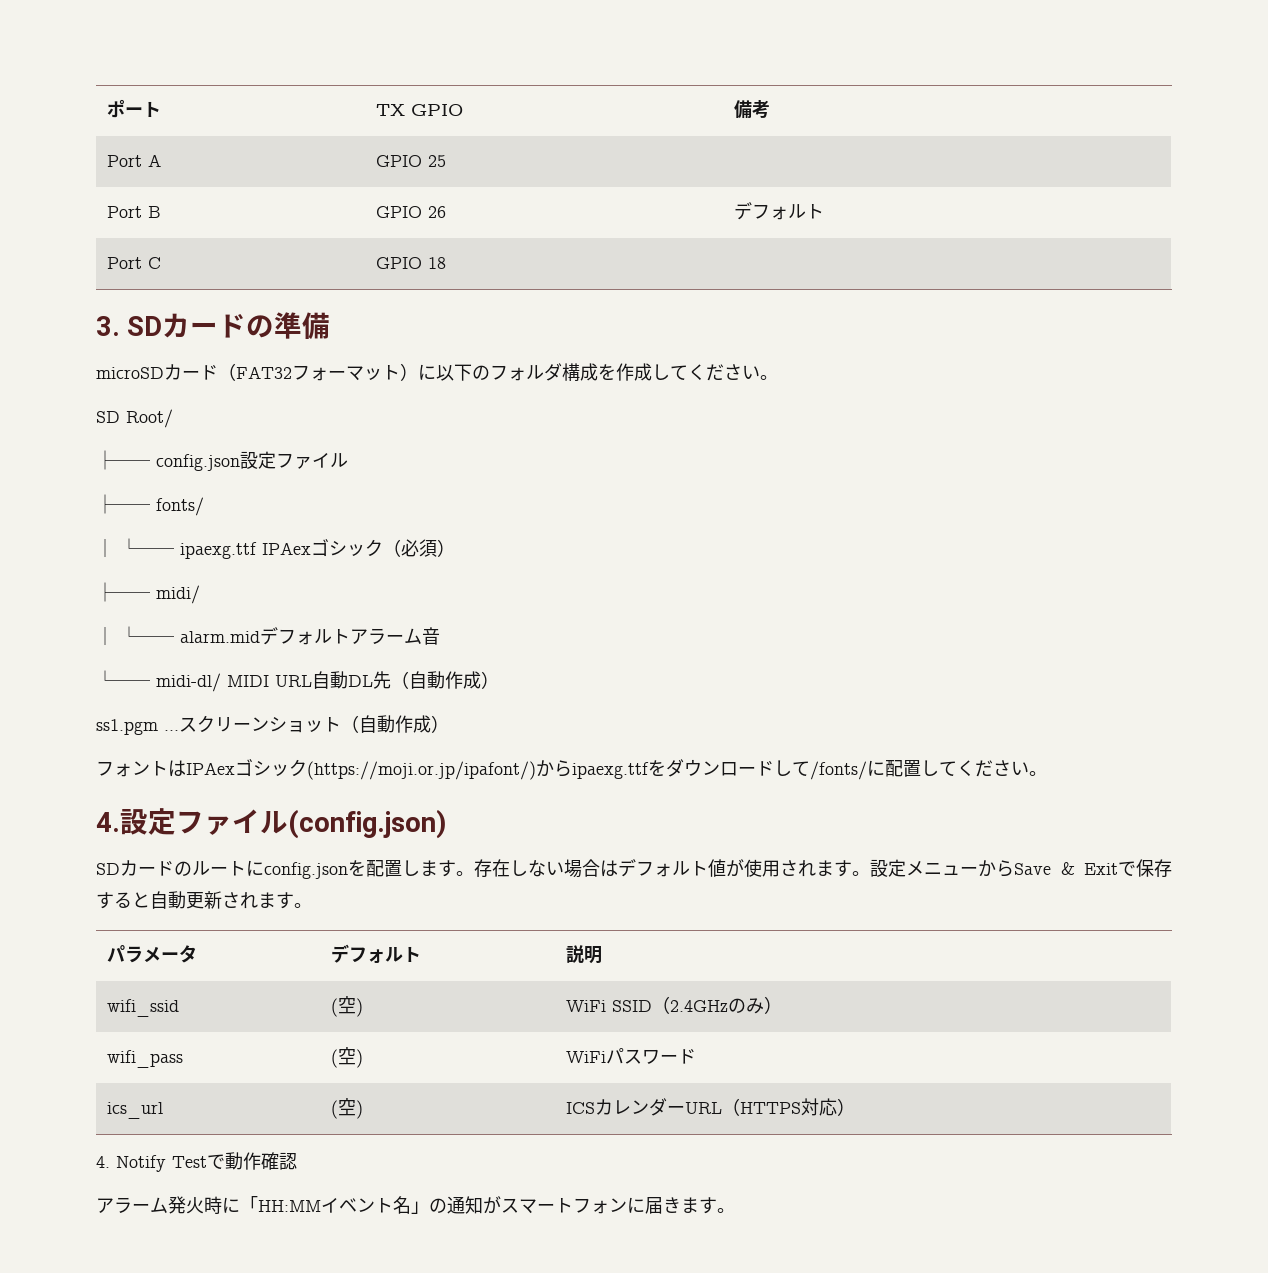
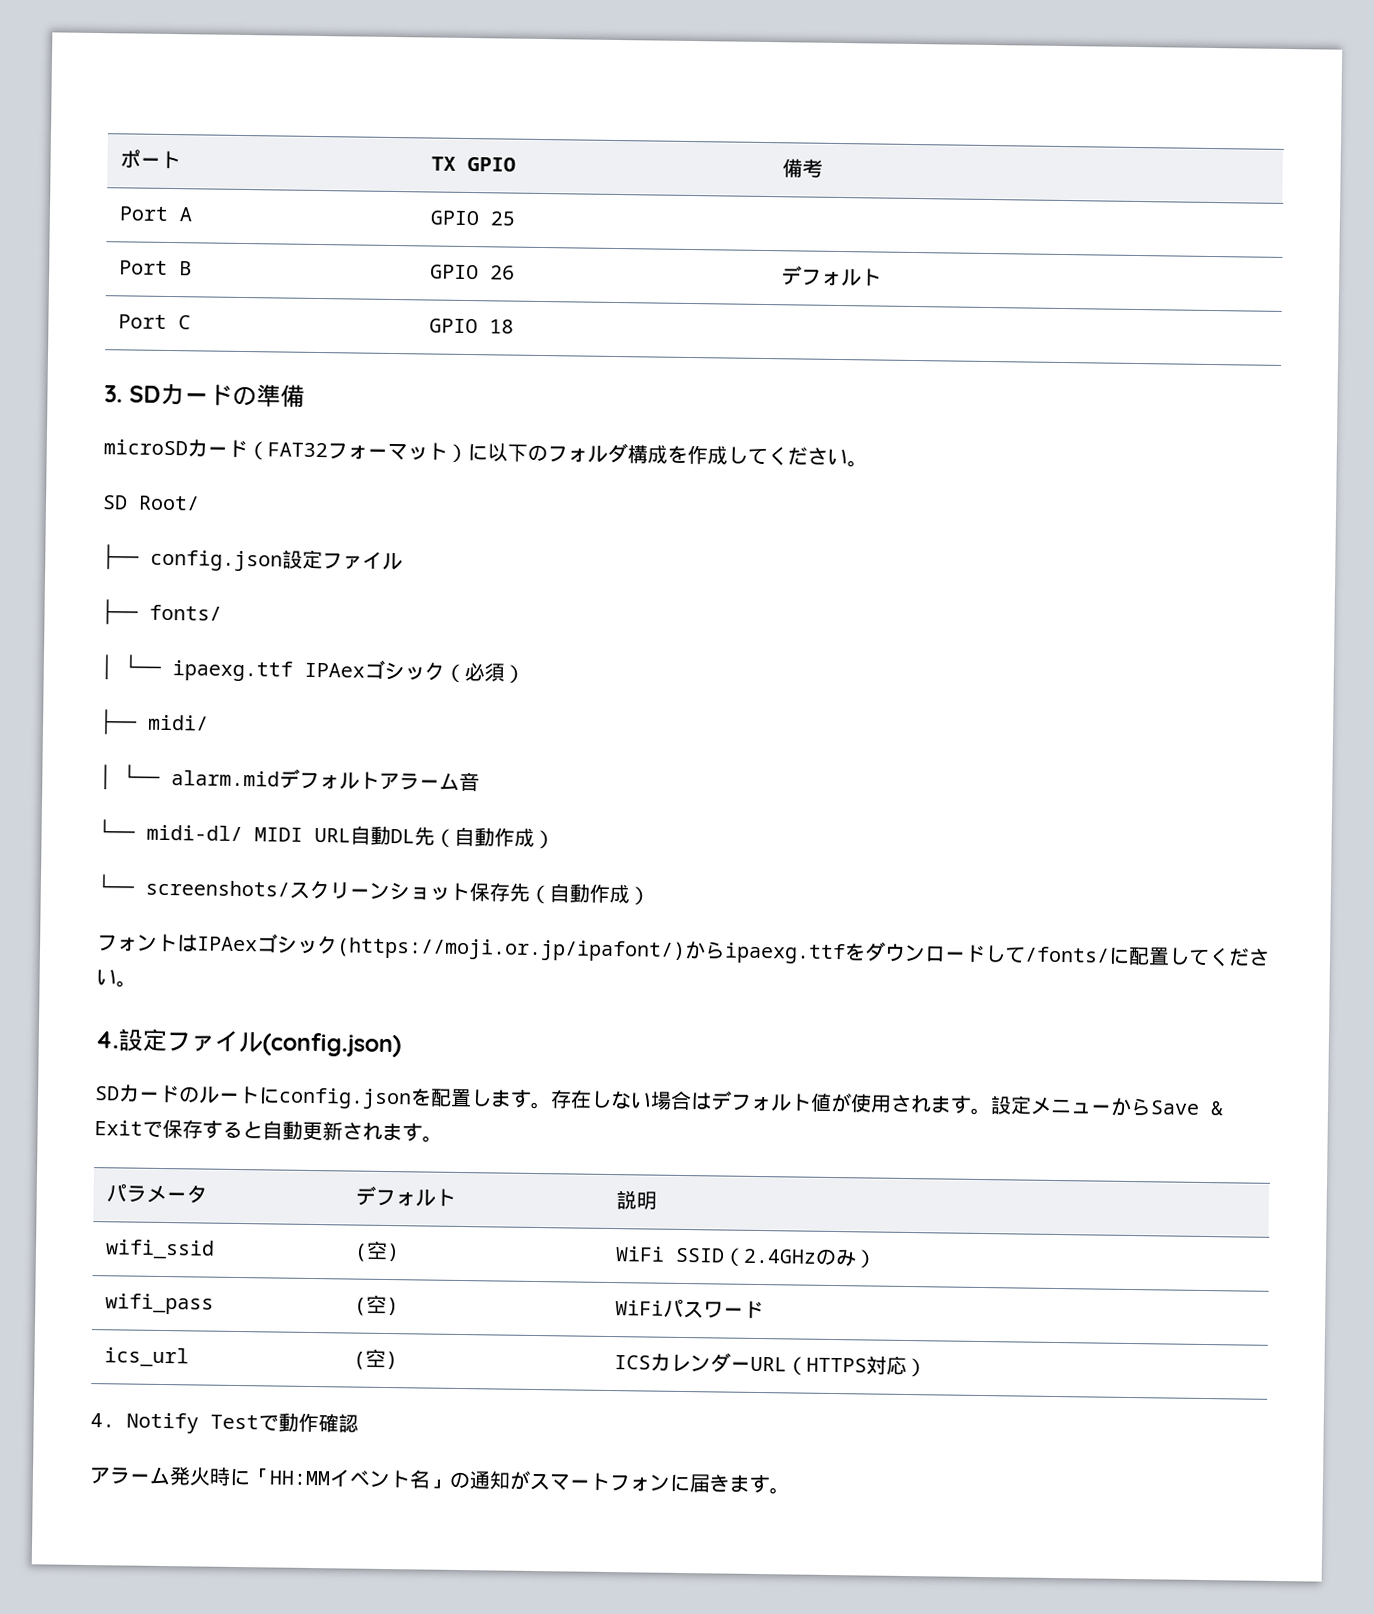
[96,719,179,735] ss1.pgm ... -> [97,874,290,897] └── screenshots/
(341, 724) none -> [469,882,530,902] 保存先

